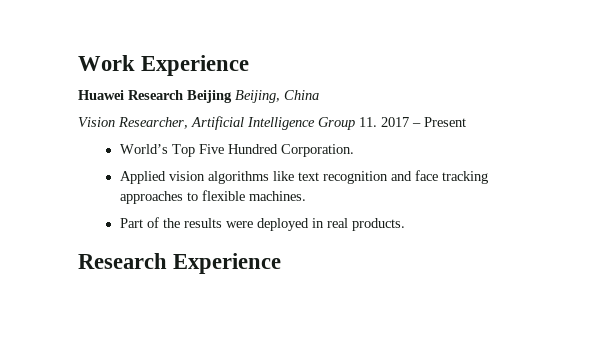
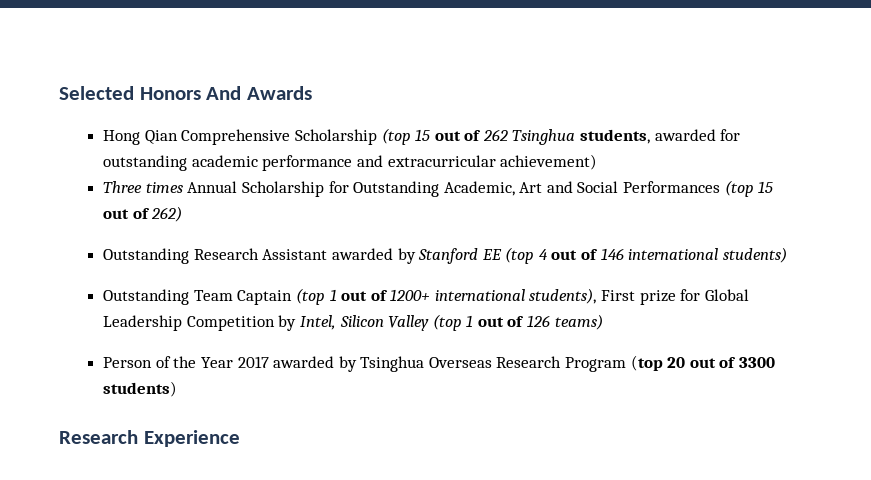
[78,55,250,76] [78,90,319,103] [78,116,466,130] [119,144,354,157] [119,170,488,184] [119,190,306,204] [119,217,405,231] Work Experience // Huawei Research Beijing Beijing, China // Vision Researcher, Artificial Intelligence Group 11. 2017 – Present // World’s Top Five Hundred Corporation. // Applied vision algorithms like text recognition and face tracking approaches to flexible machines. // Part of the results were deployed in real products. -> [59,86,312,100] [103,128,741,145] [103,154,598,171] [103,180,774,197] [103,206,183,222] [103,247,787,264] [103,288,749,305] [103,314,603,331] [103,355,776,372] [103,381,178,397] Selected Honors And Awards // Hong Qian Comprehensive Scholarship (top 15 out of 262 Tsinghua students, awarded for outstanding academic performance and extracurricular achievement) // Three times Annual Scholarship for Outstanding Academic, Art and Social Performances (top 15 out of 262) // Outstanding Research Assistant awarded by Stanford EE (top 4 out of 146 international students) // Outstanding Team Captain (top 1 out of 1200+ international students), First prize for Global Leadership Competition by Intel, Silicon Valley (top 1 out of 126 teams) // Person of the Year 2017 awarded by Tsinghua Overseas Research Program (top 20 out of 3300 students)

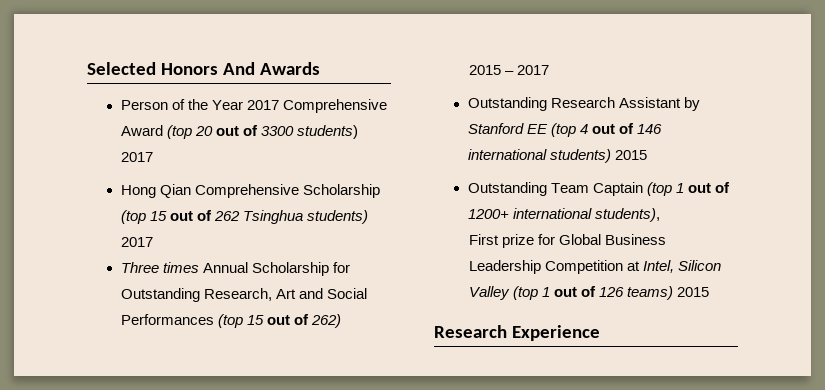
(312, 93) none -> [120,99,388,113] [120,125,359,139] [120,152,153,162] // Person of the Year 2017 Comprehensive Award (top 20 out of 3300 students) 2017
[580,129,741,144] [103,154,598,171] students, awarded for outstanding academic performance and extracurricular achievement) -> [307,210,369,224] [120,237,153,247] students) 2017
[443,181,515,196] Academic, -> [203,288,272,301] Research,
(183, 214) none -> [468,65,549,75] // 2015 – 2017
[331,248,393,260] awarded -> (681, 102) none
(787, 255) none -> [614,150,647,160] 2015
(597, 296) none -> (660, 215) //
(749, 295) none -> [604,234,666,245] Business
[278,315,297,331] by -> [626,261,640,271] at
[103,355,776,372] [103,381,178,397] // Person of the Year 2017 awarded by Tsinghua Overseas Research Program (top 20 out of 3300 students) -> [677,287,710,297] 2015

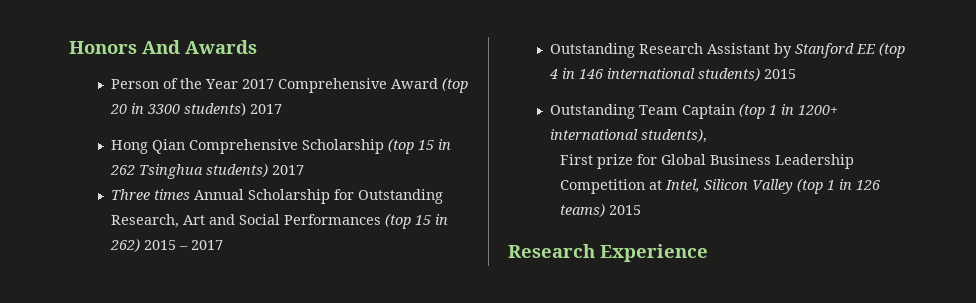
[87,62,156,75] Selected -> (69, 47) none
[215,125,259,136] out of -> [130,103,144,114] in
[169,210,212,221] out of -> [437,139,451,150] in
[266,314,310,325] out of -> [434,214,448,225] in
(342, 321) // -> (140, 245) none
[592,123,635,134] out of -> [561,68,575,79] in
[688,182,731,193] out of -> [780,104,794,115] in
[553,286,596,297] out of -> [838,179,852,190] in

